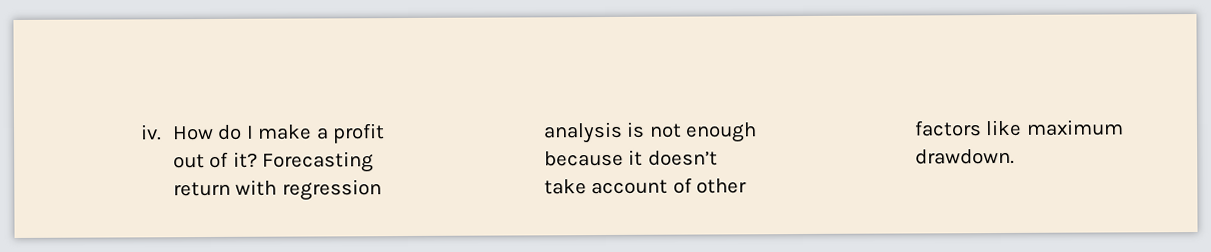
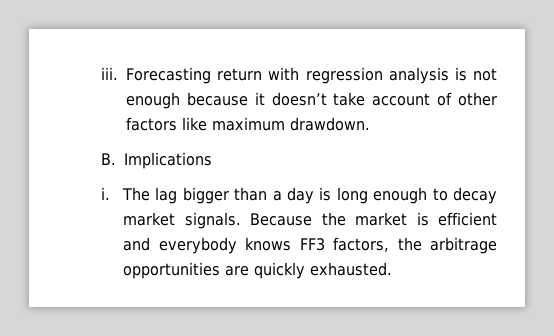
[140,123,386,144] [172,151,258,169] iv. How do I make a profit out of it? -> [101,67,119,80] iii.
(1015, 156) none -> [101,152,213,169] [101,187,497,204] [123,212,497,229] [123,237,497,254] [123,262,393,279] // B. Implications // i. The lag bigger than a day is long enough to decay market signals. Because the market is efficient and everybody knows FF3 factors, the arbitrage opportunities are quickly exhausted.

